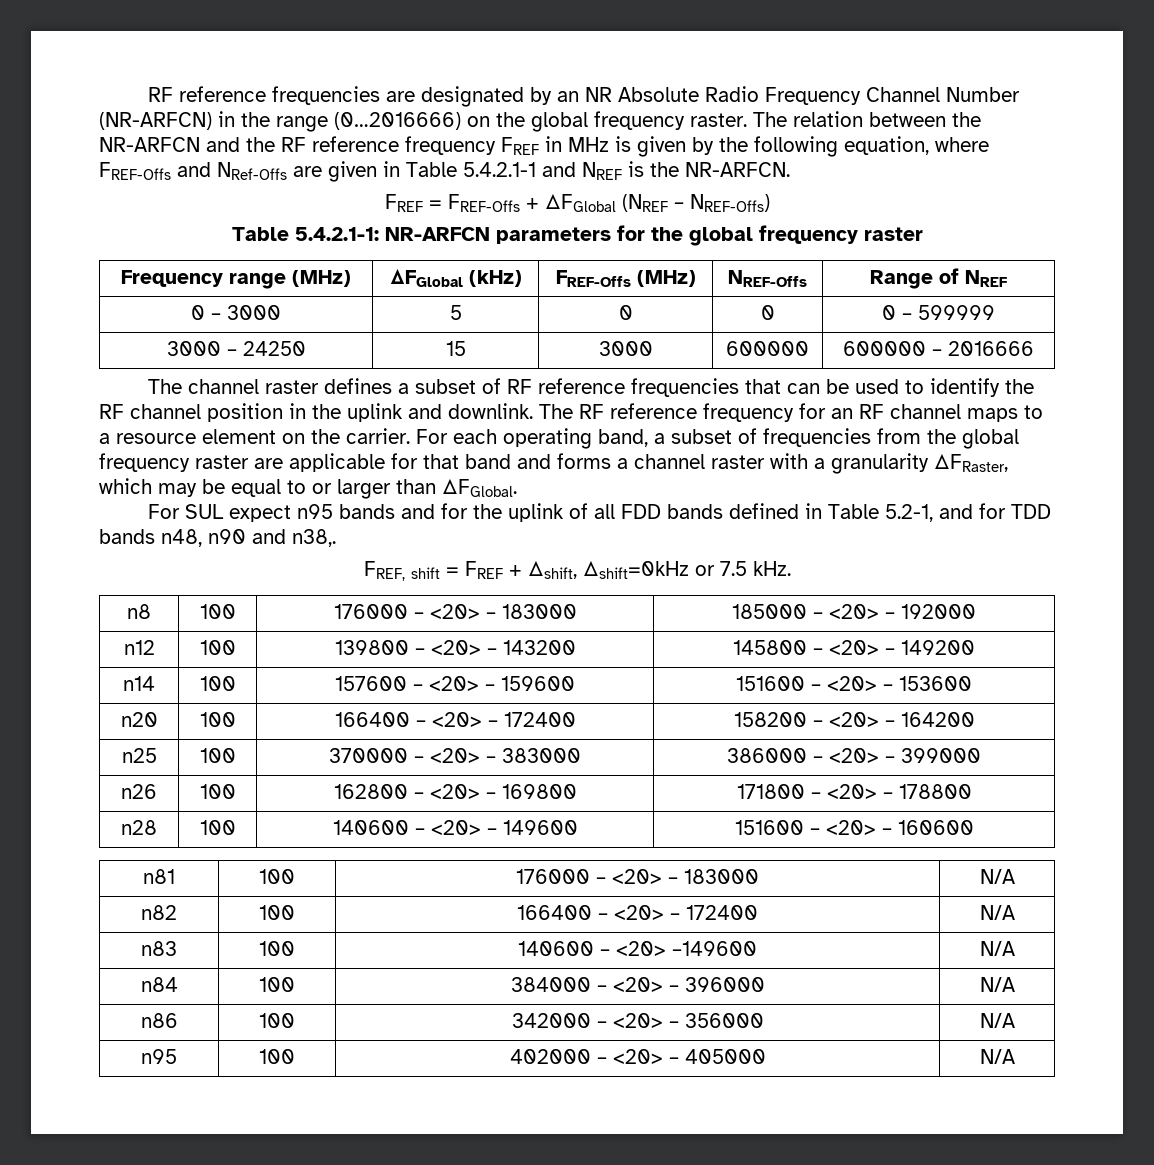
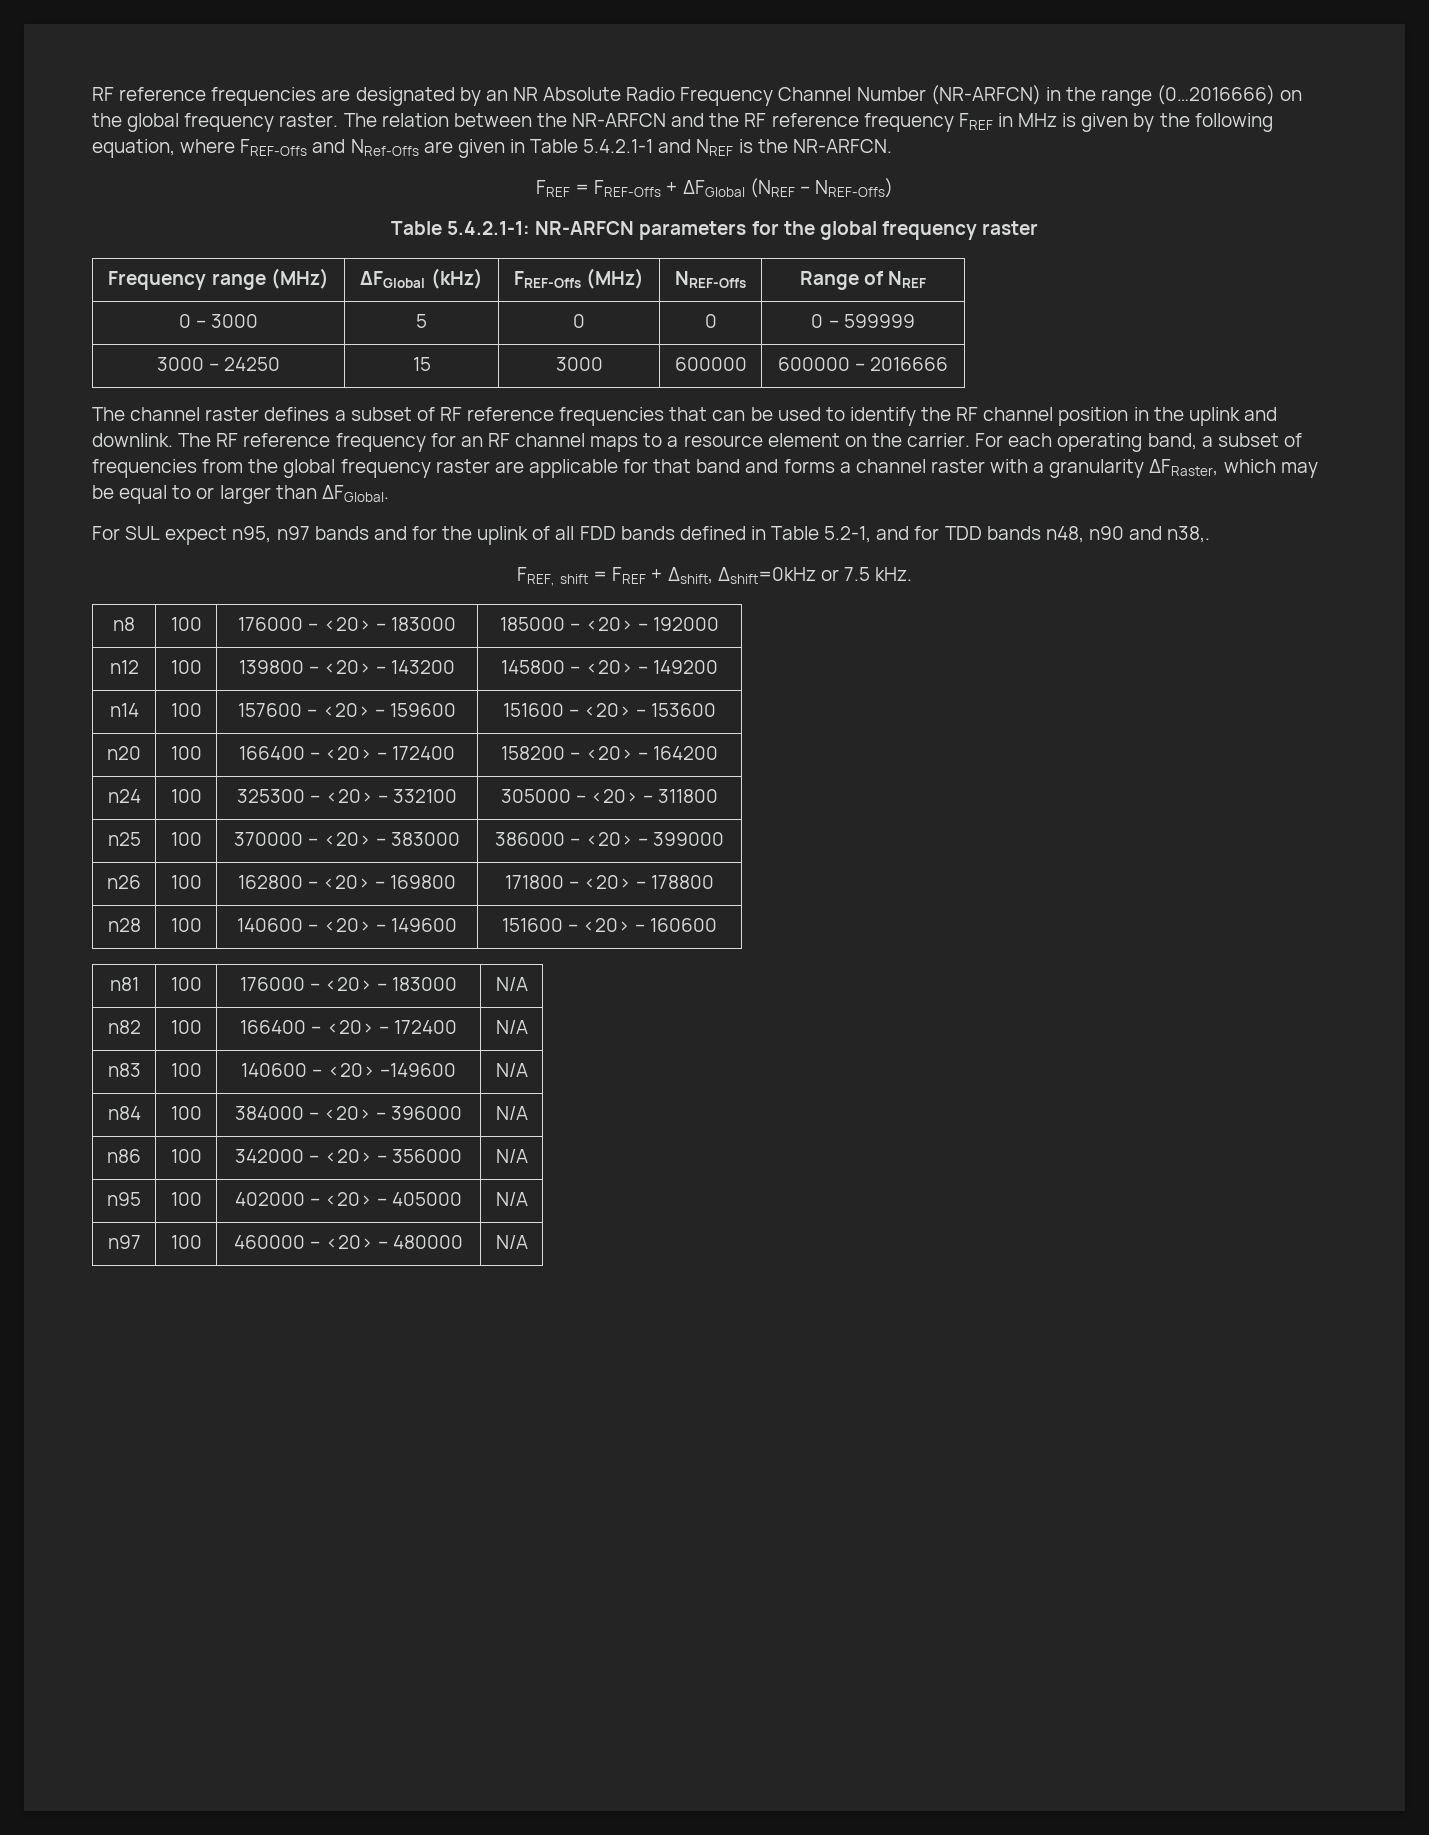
[297,504,334,519] n95 -> [232,526,310,543] n95, n97
(975, 719) none -> [107,789,141,803] [170,789,202,803] [237,789,457,803] [500,789,719,803] // n24 | 100 | 325300 – <20> – 332100 | 305000 – <20> – 311800
(1015, 1056) none -> [107,1235,141,1249] [170,1235,202,1249] [234,1235,463,1249] [495,1235,528,1249] // n97 | 100 | 460000 – <20> – 480000 | N/A

